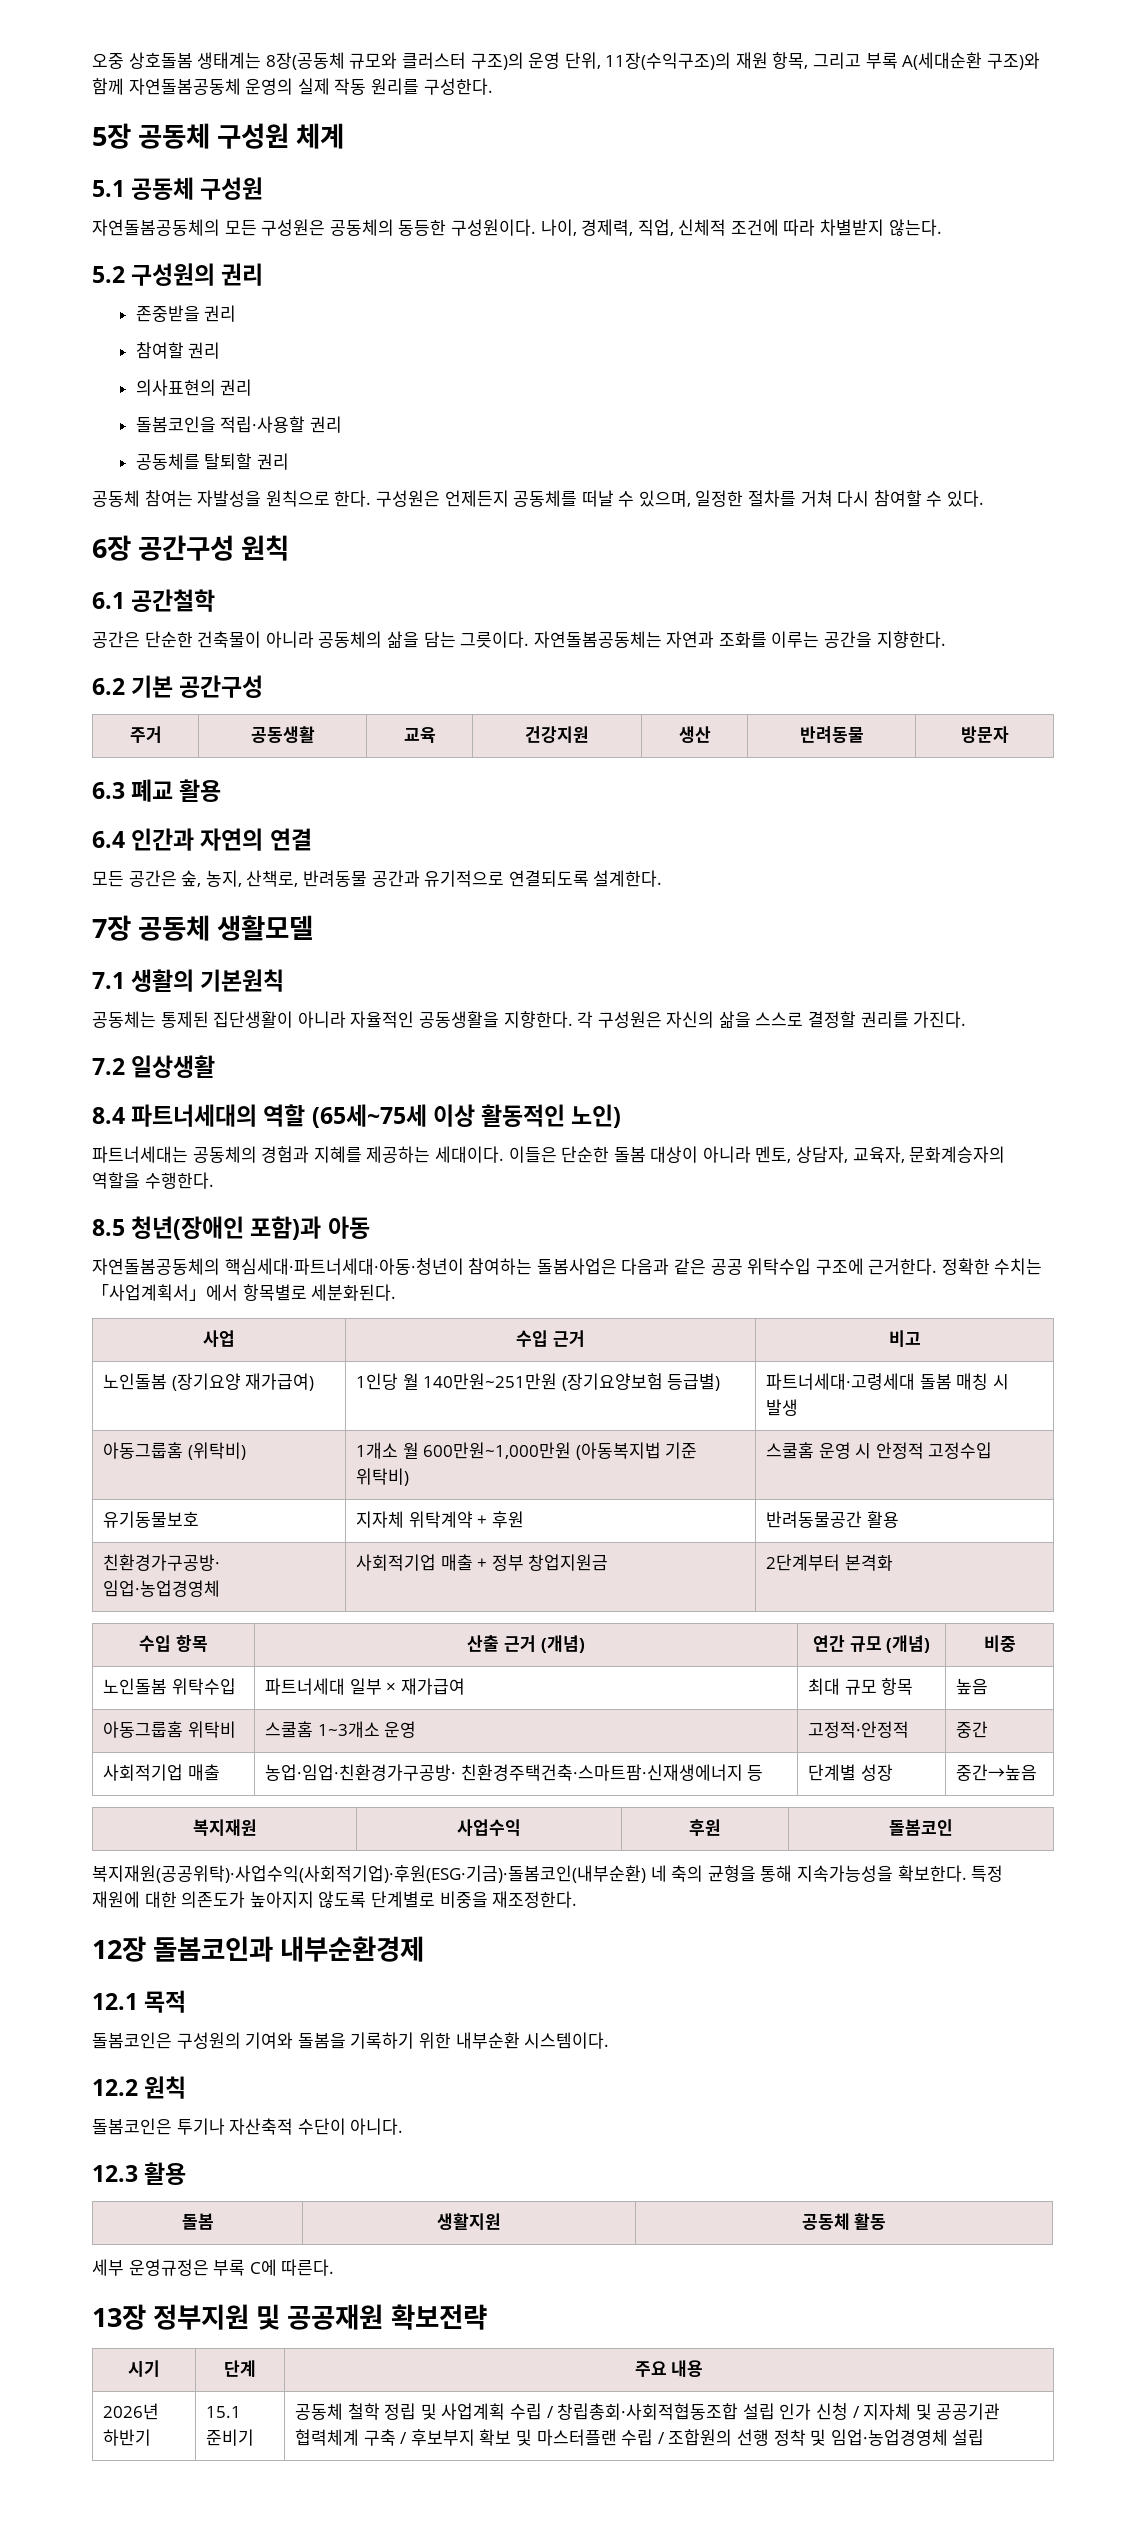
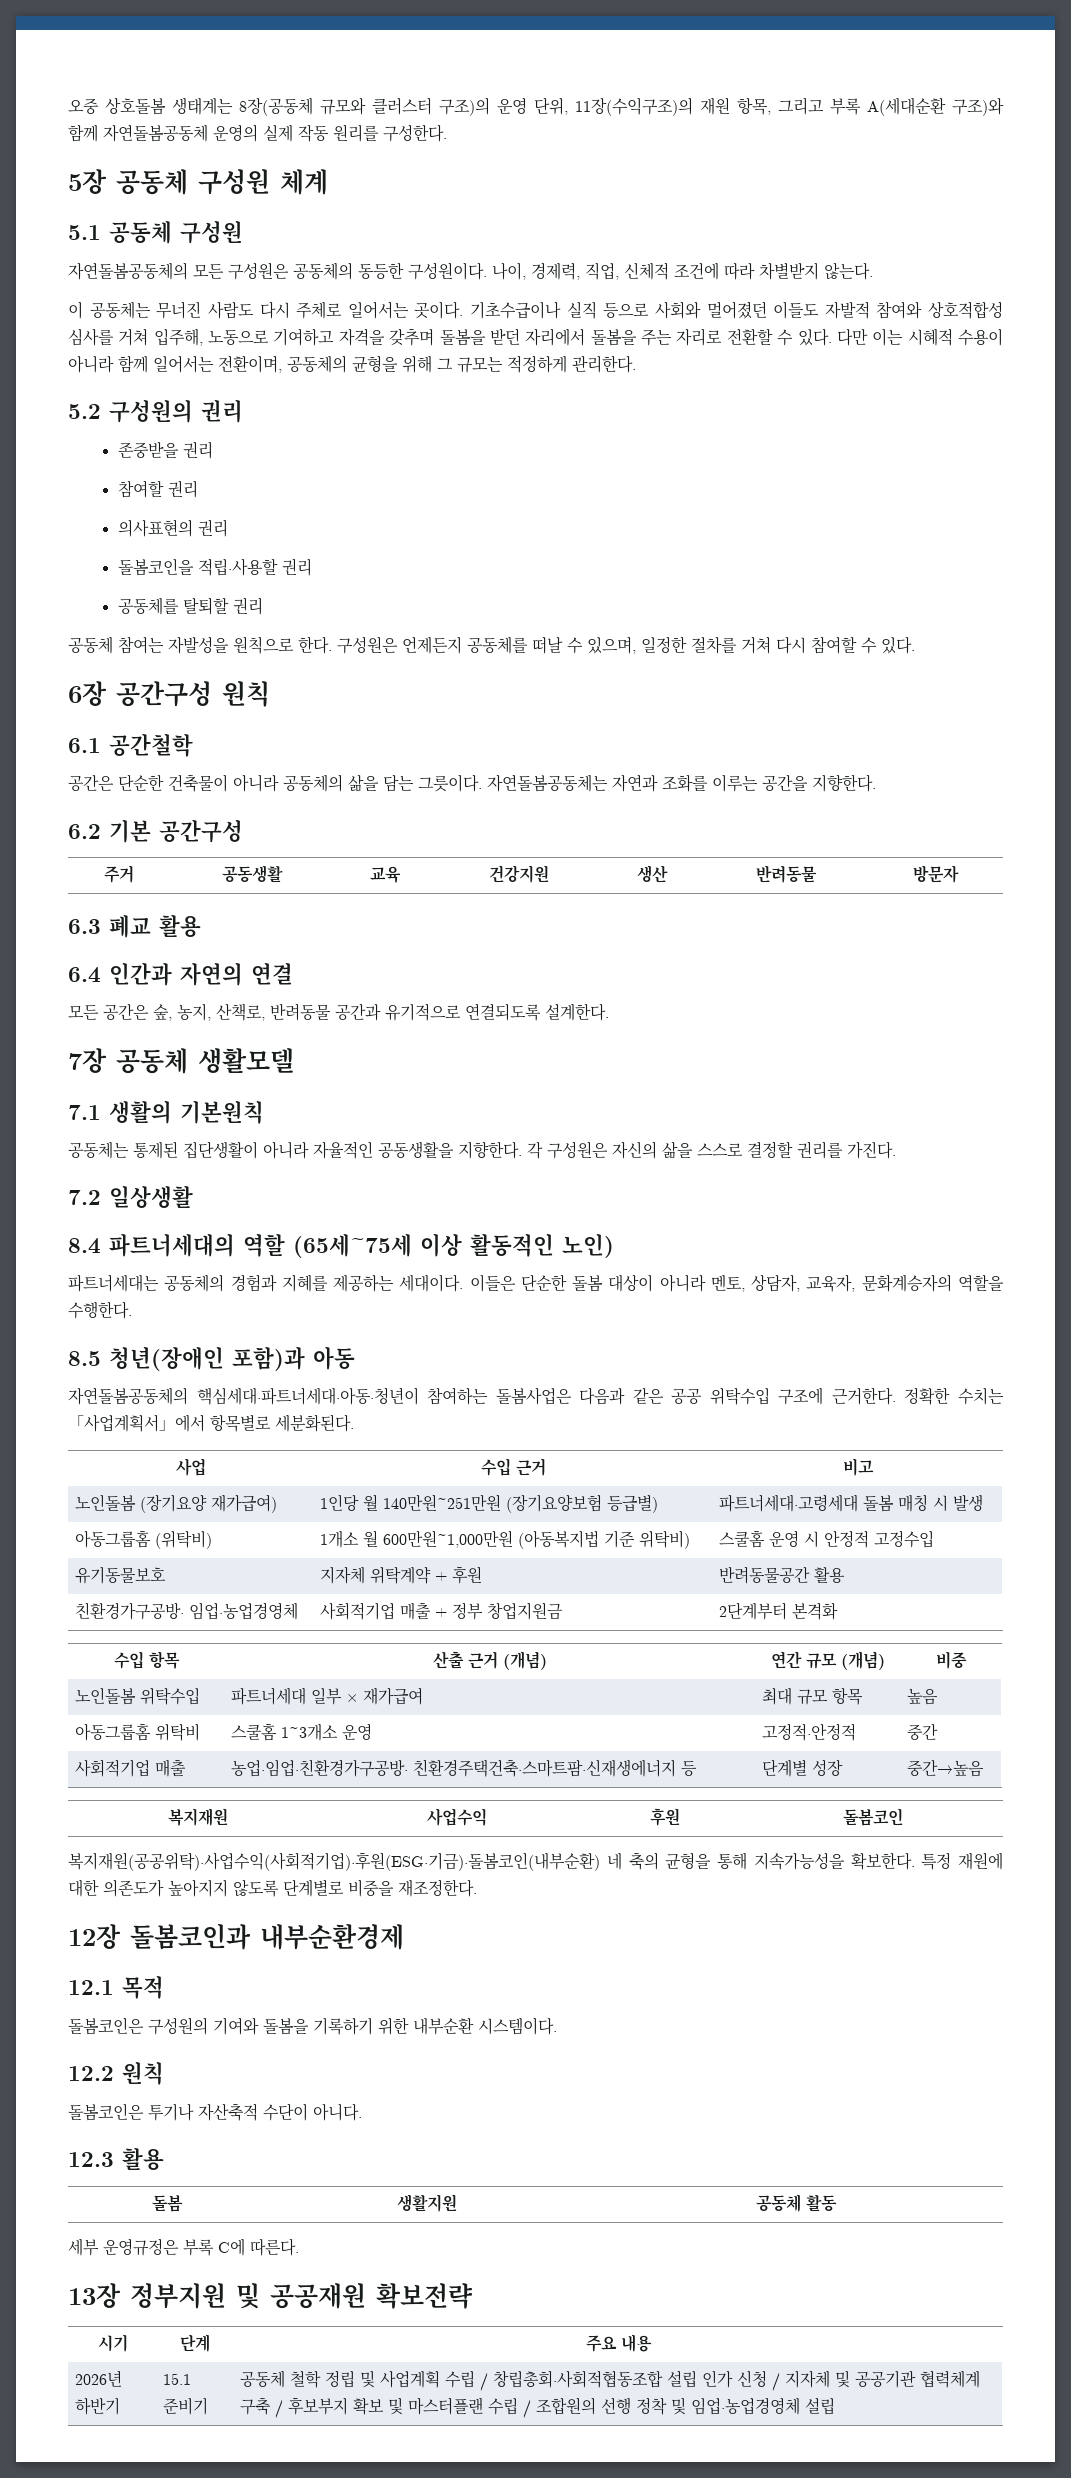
(942, 227) none -> [68,301,1003,319] [68,328,1003,346] [68,355,636,373] // 이 공동체는 무너진 사람도 다시 주체로 일어서는 곳이다. 기초수급이나 실직 등으로 사회와 멀어졌던 이들도 자발적 참여와 상호적합성 심사를 거쳐 입주해, 노동으로 기여하고 자격을 갖추며 돌봄을 받던 자리에서 돌봄을 주는 자리로 전환할 수 있다. 다만 이는 시혜적 수용이 아니라 함께 일어서는 전환이며, 공동체의 균형을 위해 그 규모는 적정하게 관리한다.

